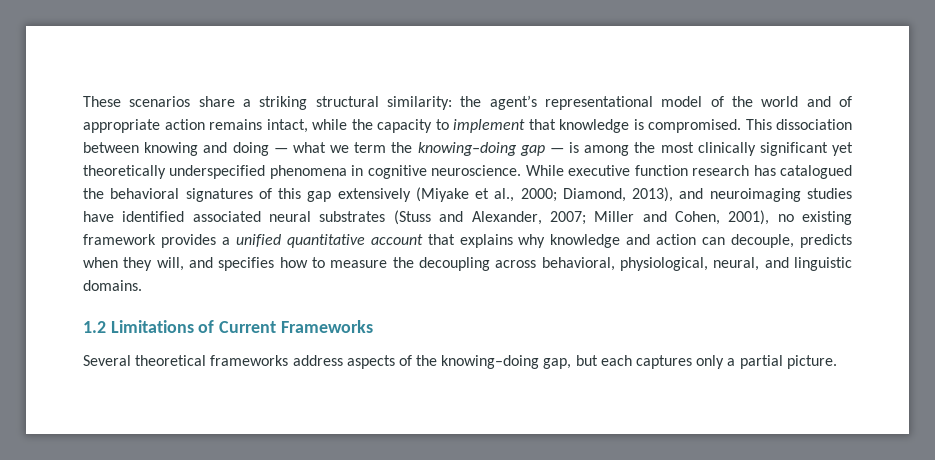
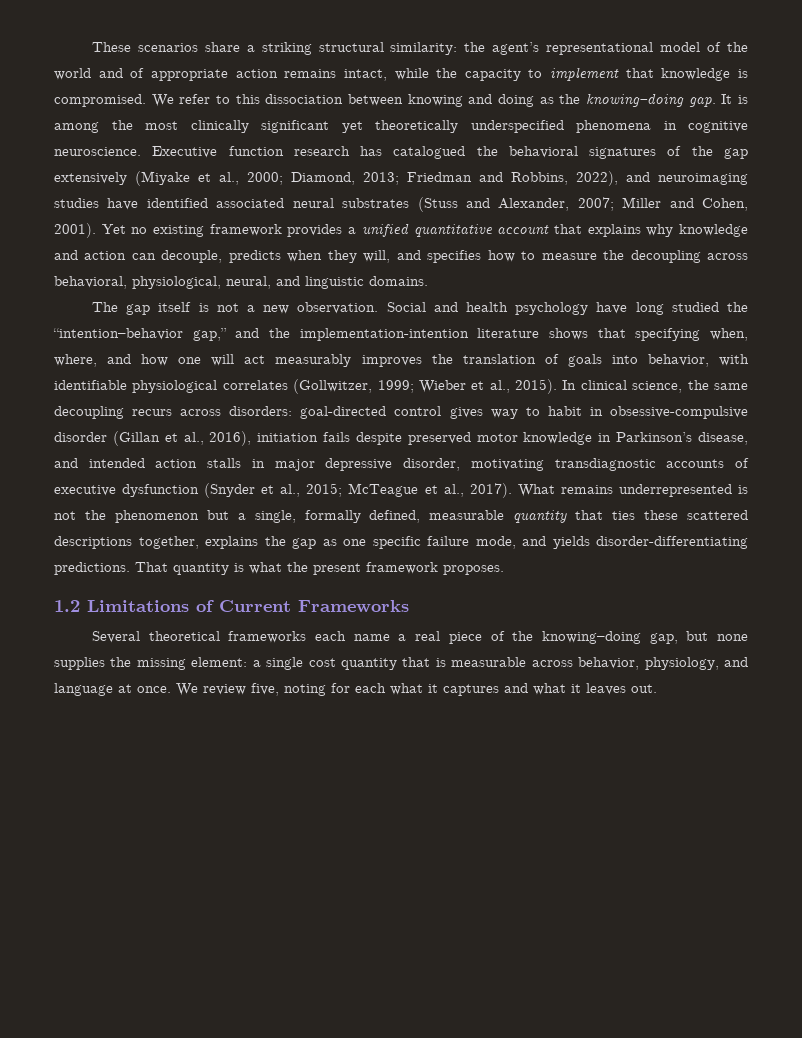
[745,119,772,130] This -> [151,94,260,107] We refer to this
[273,142,564,156] — what we term the knowing–doing gap — -> [539,93,733,107] as the knowing–doing gap. It
[525,165,631,176] While executive -> [152,146,218,158] Executive
[278,188,302,199] this -> [691,146,713,156] the
[632,187,674,202] 2013), -> [363,171,618,186] 2013; Friedman and Robbins, 2022),
[728,210,770,225] 2001), -> [54,223,126,238] 2001). Yet
(142, 285) none -> [91,302,749,315] [53,328,748,341] [54,354,749,367] [54,379,748,394] [54,406,748,419] [54,431,748,446] [54,458,750,471] [54,483,749,498] [54,510,748,523] [54,536,748,549] [54,562,504,575] // The gap itself is not a new observation. Social and health psychology have long studied the “intention–behavior gap,” and the implementation-intention literature shows that specifying when, where, and how one will act measurably improves the translation of goals into behavior, with identifiable physiological correlates (Gollwitzer, 1999; Wieber et al., 2015). In clinical science, the same decoupling recurs across disorders: goal-directed control gives way to habit in obsessive-compulsive disorder (Gillan et al., 2016), initiation fails despite preserved motor knowledge in Parkinson’s disease, and intended action stalls in major depressive disorder, motivating transdiagnostic accounts of executive dysfunction (Snyder et al., 2015; McTeague et al., 2017). What remains underrepresented is not the phenomenon but a single, formally defined, measurable quantity that ties these scattered descriptions together, explains the gap as one specific failure mode, and yields disorder-differentiating predictions. That quantity is what the present framework proposes.
[292,355,395,369] address aspects -> [314,631,482,644] each name a real piece
[600,355,837,369] each captures only a partial picture. -> [717,634,748,641] [54,657,749,670] [54,683,657,696] none supplies the missing element: a single cost quantity that is measurable across behavior, physiology, and language at once. We review five, noting for each what it captures and what it leaves out.

